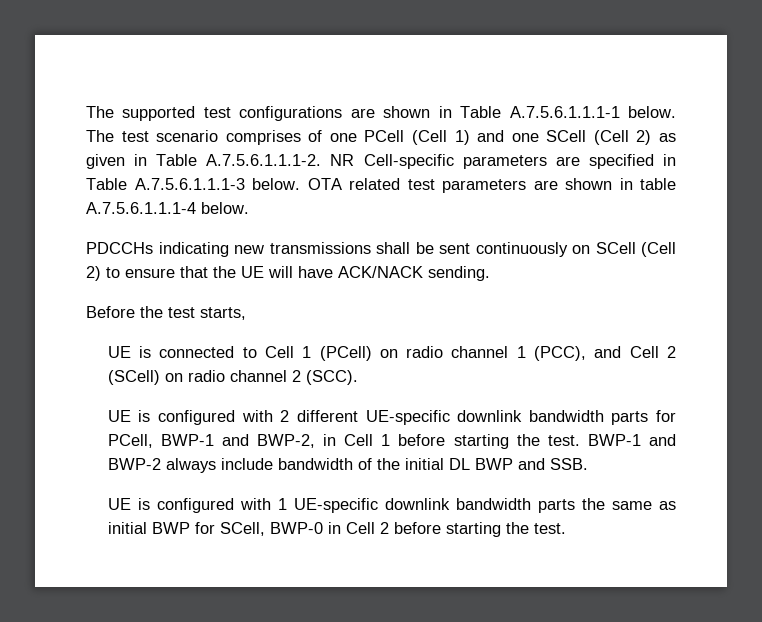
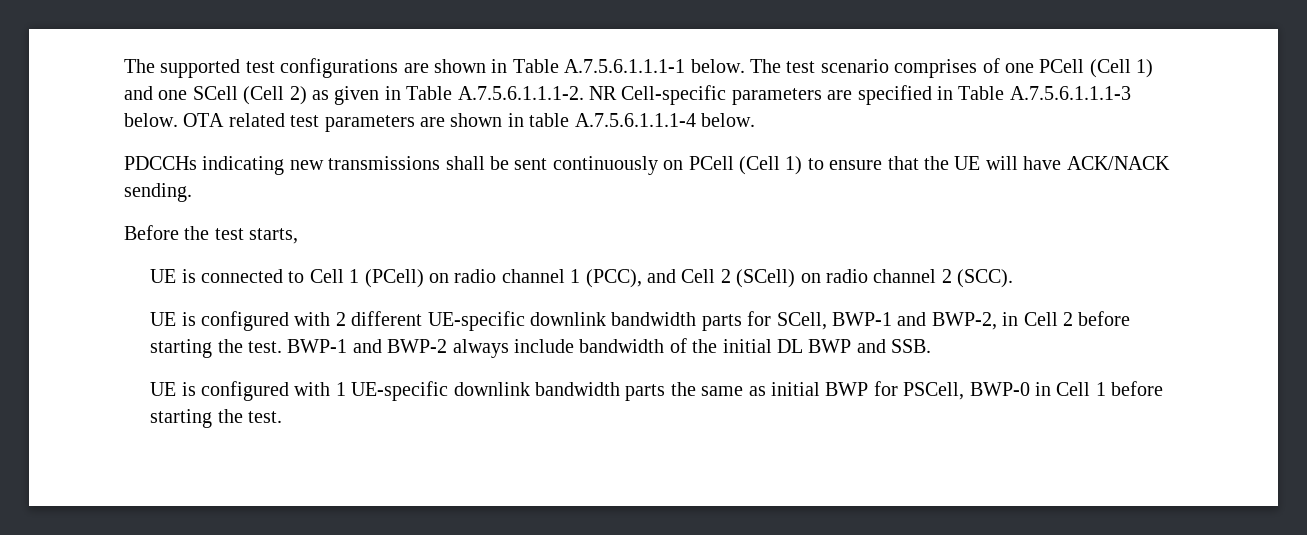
[595,242,676,257] [86,266,101,281] SCell (Cell 2) -> [688,156,803,175] PCell (Cell 1)
[107,434,153,448] PCell, -> [776,312,827,330] SCell,
[381,434,391,446] 1 -> [1062,312,1073,326] 2
[219,522,265,536] SCell, -> [903,382,965,400] PSCell,
[379,522,389,534] 2 -> [1095,382,1106,396] 1

